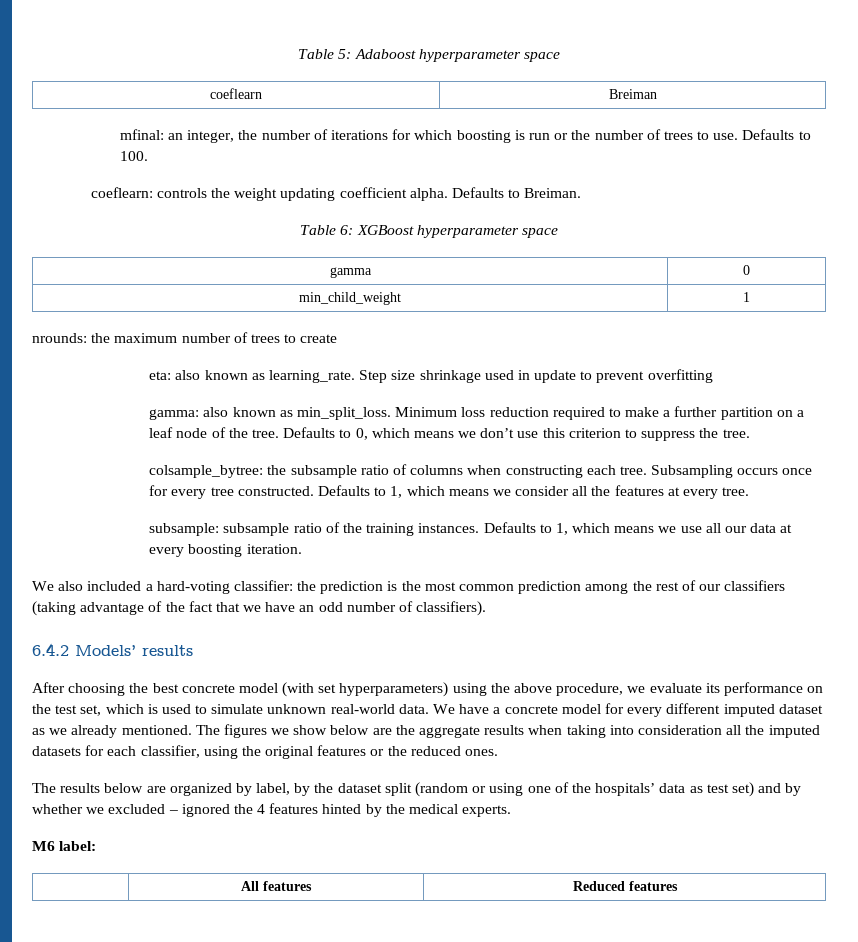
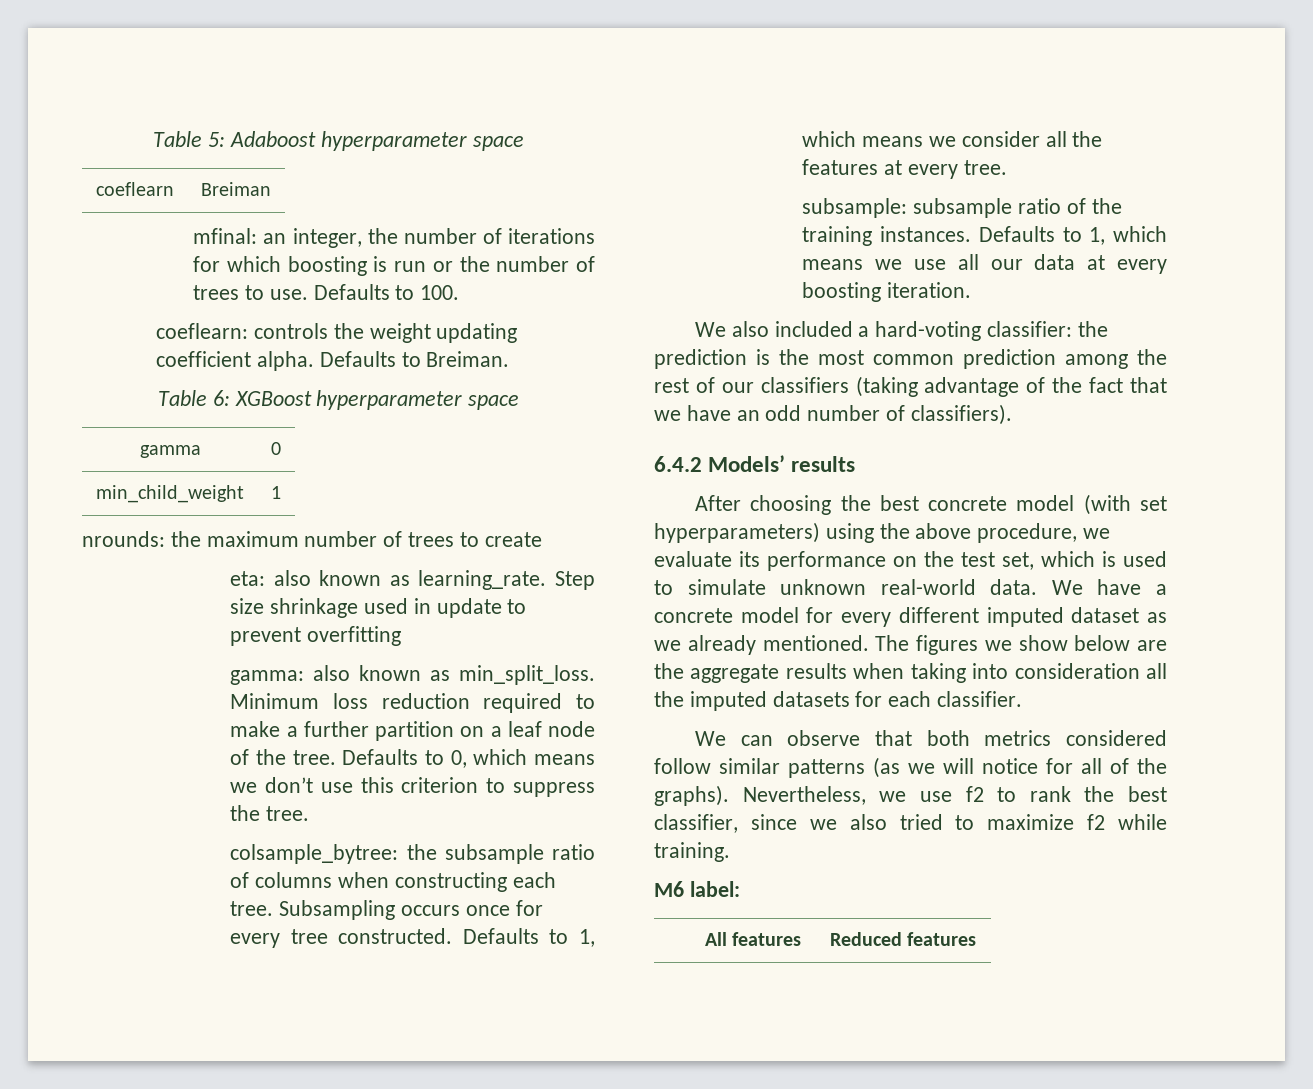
[140,745,499,759] [32,782,802,797] [32,803,512,817] classifier, using the original features or the reduced ones. // The results below are organized by label, by the dataset split (random or using one of the hospitals’ data as test set) and by whether we excluded – ignored the 4 features hinted by the medical experts. -> [937,691,1023,707] [694,730,1167,746] [654,757,1167,778] [654,785,1167,806] [654,814,1167,833] [654,842,730,862] classifier. // We can observe that both metrics considered follow similar patterns (as we will notice for all of the graphs). Nevertheless, we use f2 to rank the best classifier, since we also tried to maximize f2 while training.

